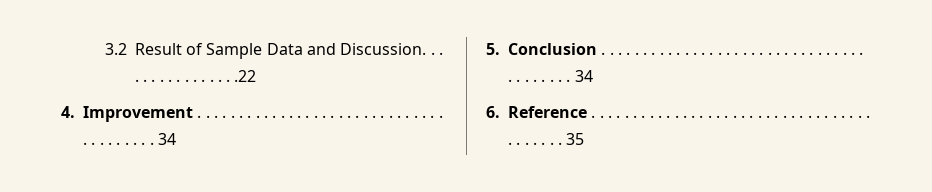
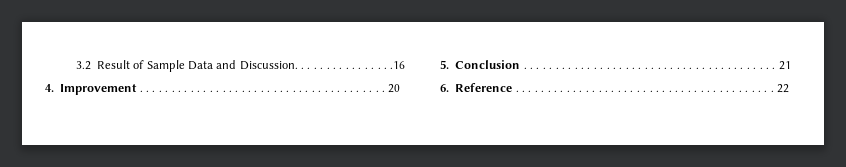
[234,70,257,82] .22 -> [390,61,406,69] .16
[157,133,176,145] 34 -> [388,84,401,93] 20
[574,70,593,82] 34 -> [778,61,791,70] 21
[566,133,585,145] 35 -> [777,84,790,93] 22

